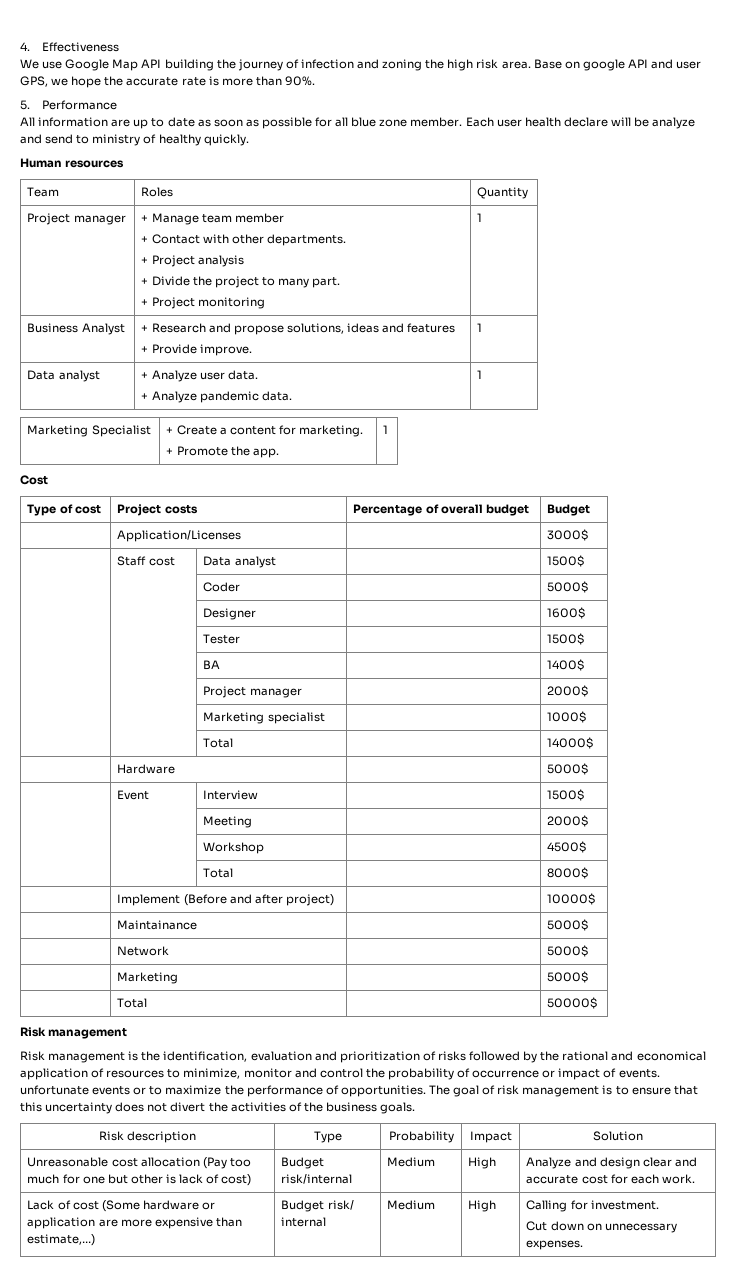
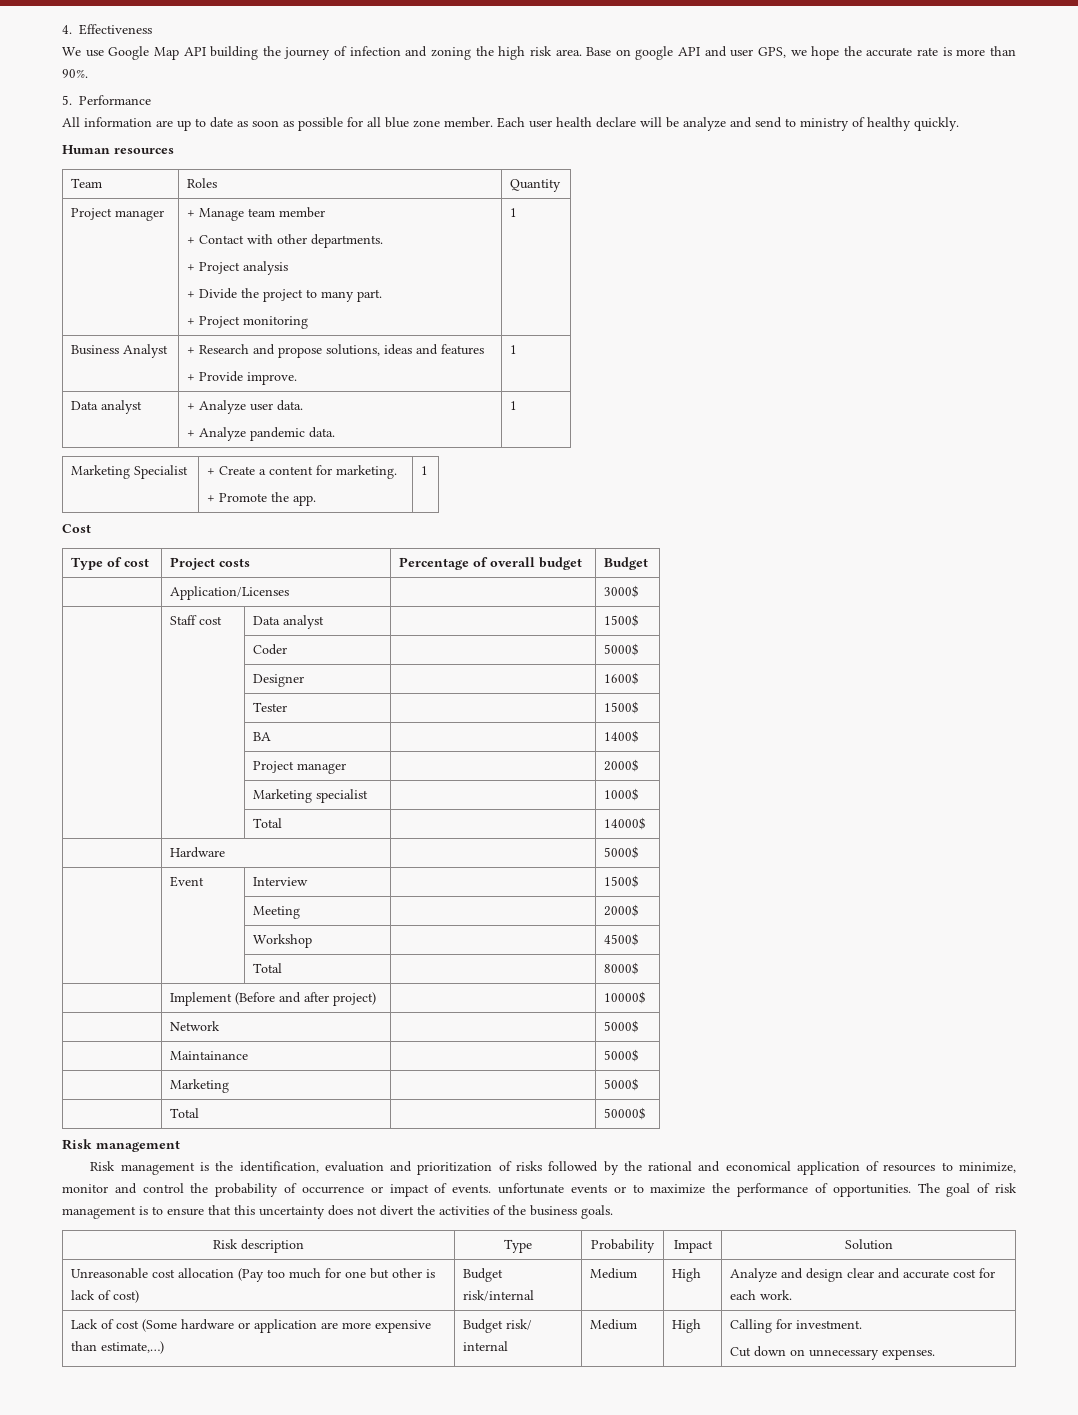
[117,920,198,930] [547,919,590,931] [117,946,170,956] Maintainance | | 5000$ // | Network -> [170,1021,221,1031] [604,1020,640,1033] [170,1051,249,1060] Network | | 5000$ // | Maintainance

